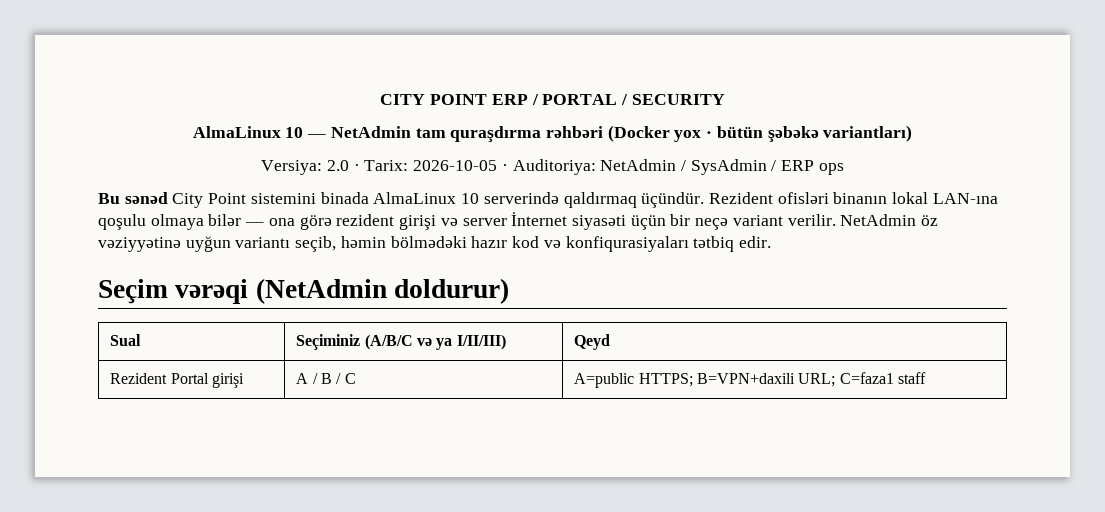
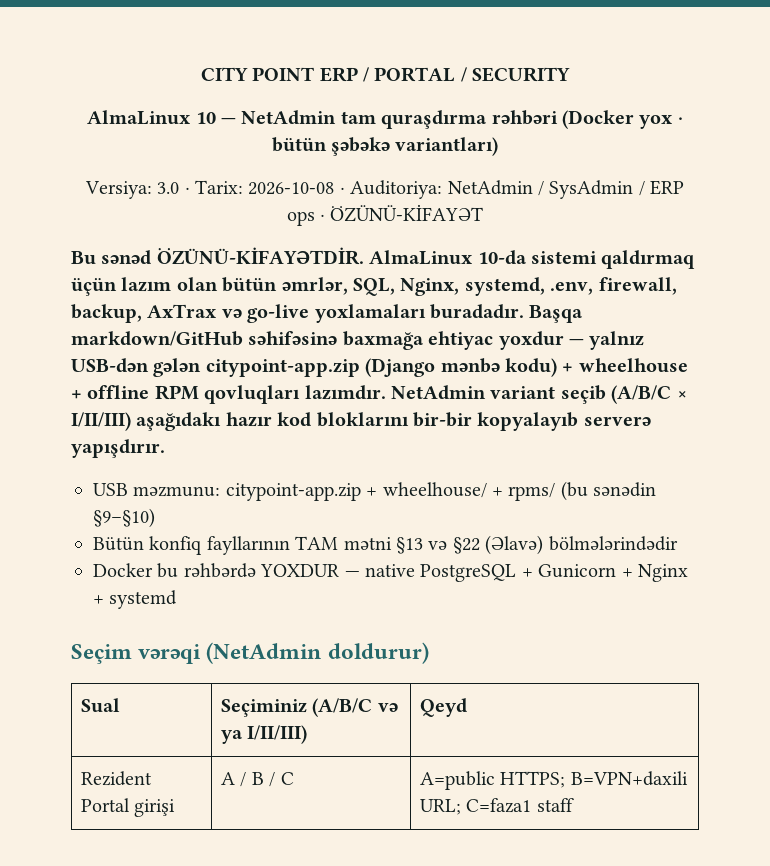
[326,160,349,171] 2.0 -> [157,182,180,194] 3.0
[413,160,498,171] 2026-10-05 -> [248,182,335,195] 2026-10-08
(844, 169) none -> [320,204,484,222] · ÖZÜNÜ-KİFAYƏT
[172,192,998,208] [98,212,939,230] [98,236,771,252] City Point sistemini binada AlmaLinux 10 serverində qaldırmaq üçündür. Rezident ofisləri binanın lokal LAN-ına qoşulu olmaya bilər — ona görə rezident girişi və server İnternet siyasəti üçün bir neçə variant verilir. NetAdmin öz vəziyyətinə uyğun variantı seçib, həmin bölmədəki hazır kod və konfiqurasiyaları tətbiq edir. -> [156,247,696,269] [71,277,677,296] [71,304,584,323] [71,331,645,350] [71,358,688,377] [71,385,688,404] [71,412,651,431] [71,439,165,458] [93,481,657,501] [93,508,155,528] [93,535,678,555] [93,563,688,582] [93,590,178,609] ÖZÜNÜ-KİFAYƏTDİR. AlmaLinux 10-da sistemi qaldırmaq üçün lazım olan bütün əmrlər, SQL, Nginx, systemd, .env, firewall, backup, AxTrax və go-live yoxlamaları buradadır. Başqa markdown/GitHub səhifəsinə baxmağa ehtiyac yoxdur — yalnız USB-dən gələn citypoint-app.zip (Django mənbə kodu) + wheelhouse + offline RPM qovluqları lazımdır. NetAdmin variant seçib (A/B/C × I/II/III) aşağıdakı hazır kod bloklarını bir-bir kopyalayıb serverə yapışdırır. // USB məzmunu: citypoint-app.zip + wheelhouse/ + rpms/ (bu sənədin §9–§10) // Bütün konfiq fayllarının TAM mətni §13 və §22 (Əlavə) bölmələrindədir // Docker bu rəhbərdə YOXDUR — native PostgreSQL + Gunicorn + Nginx + systemd

